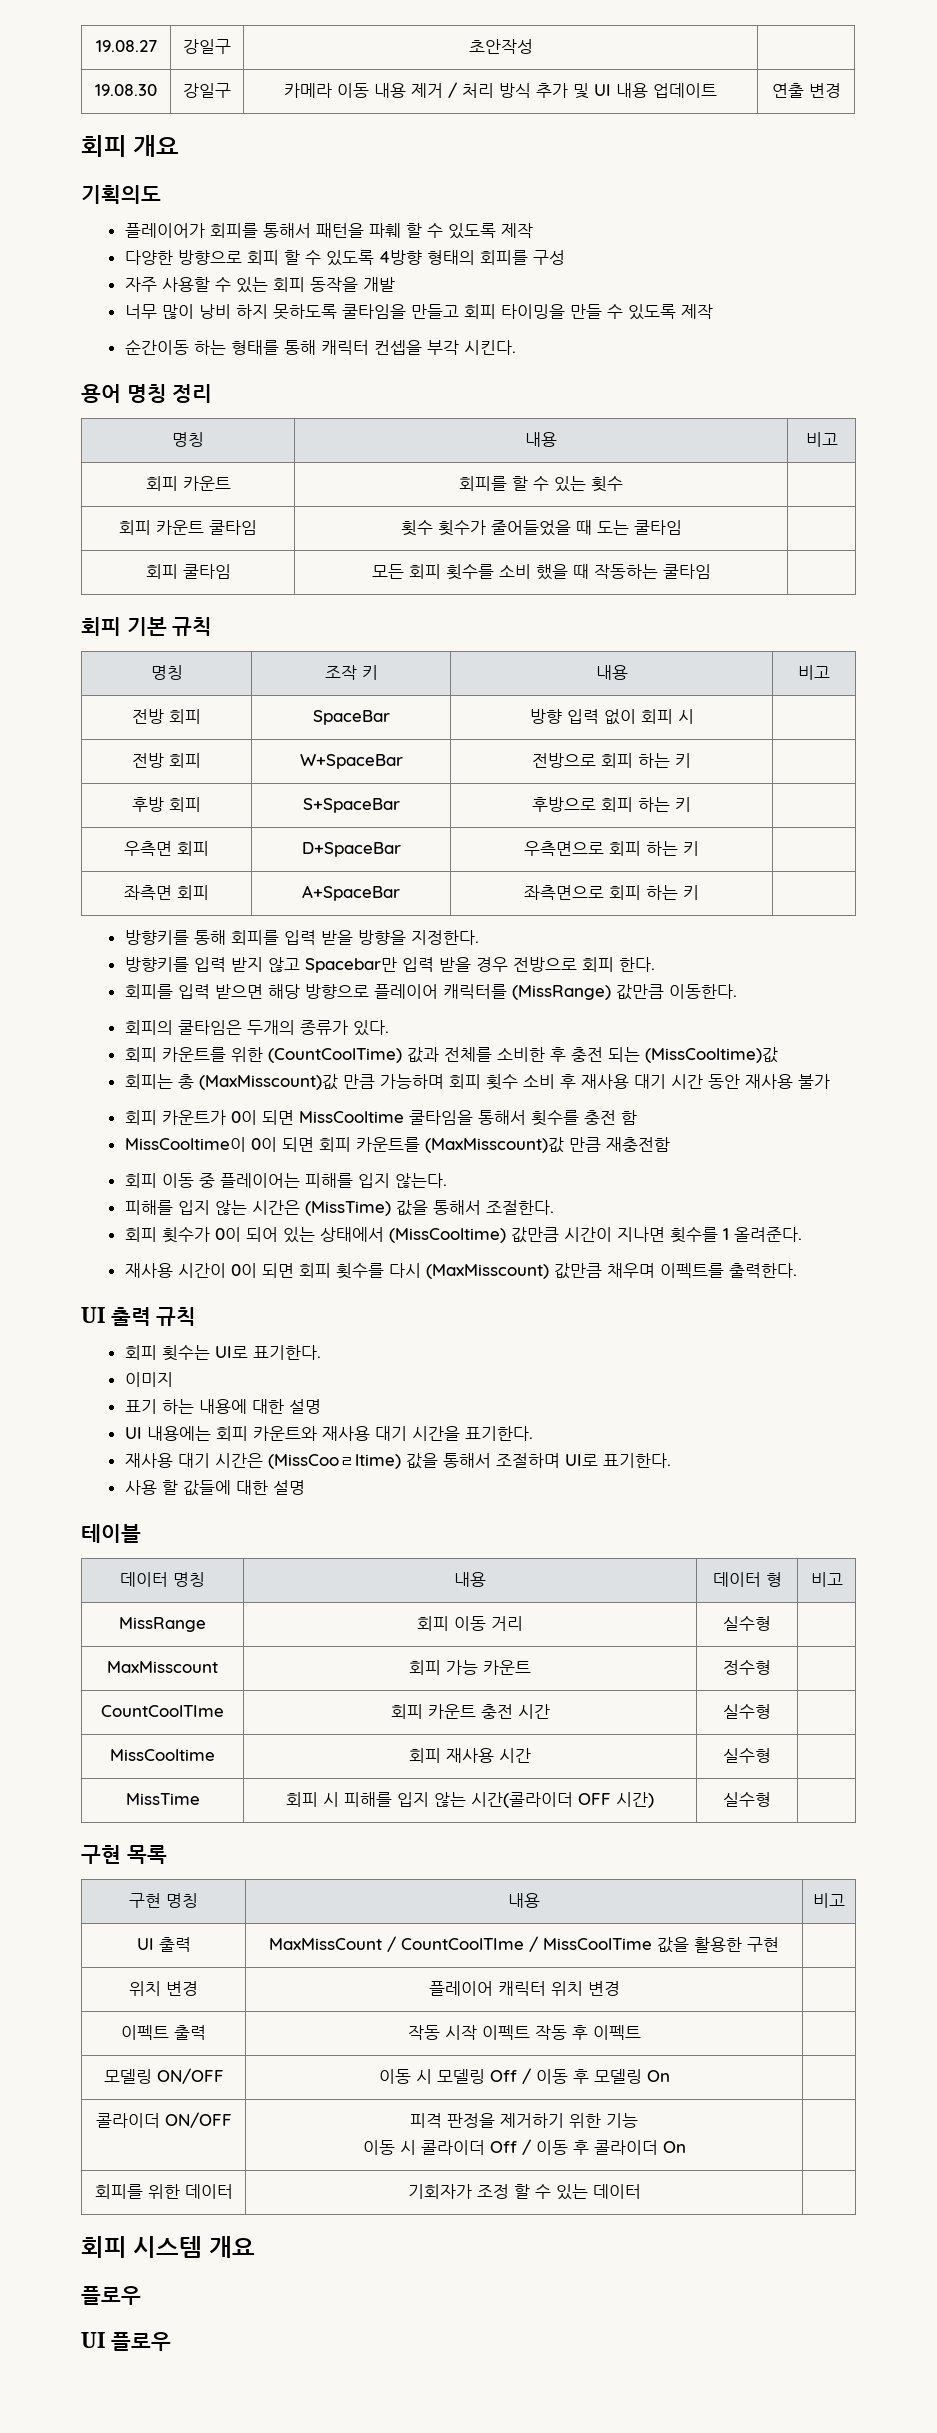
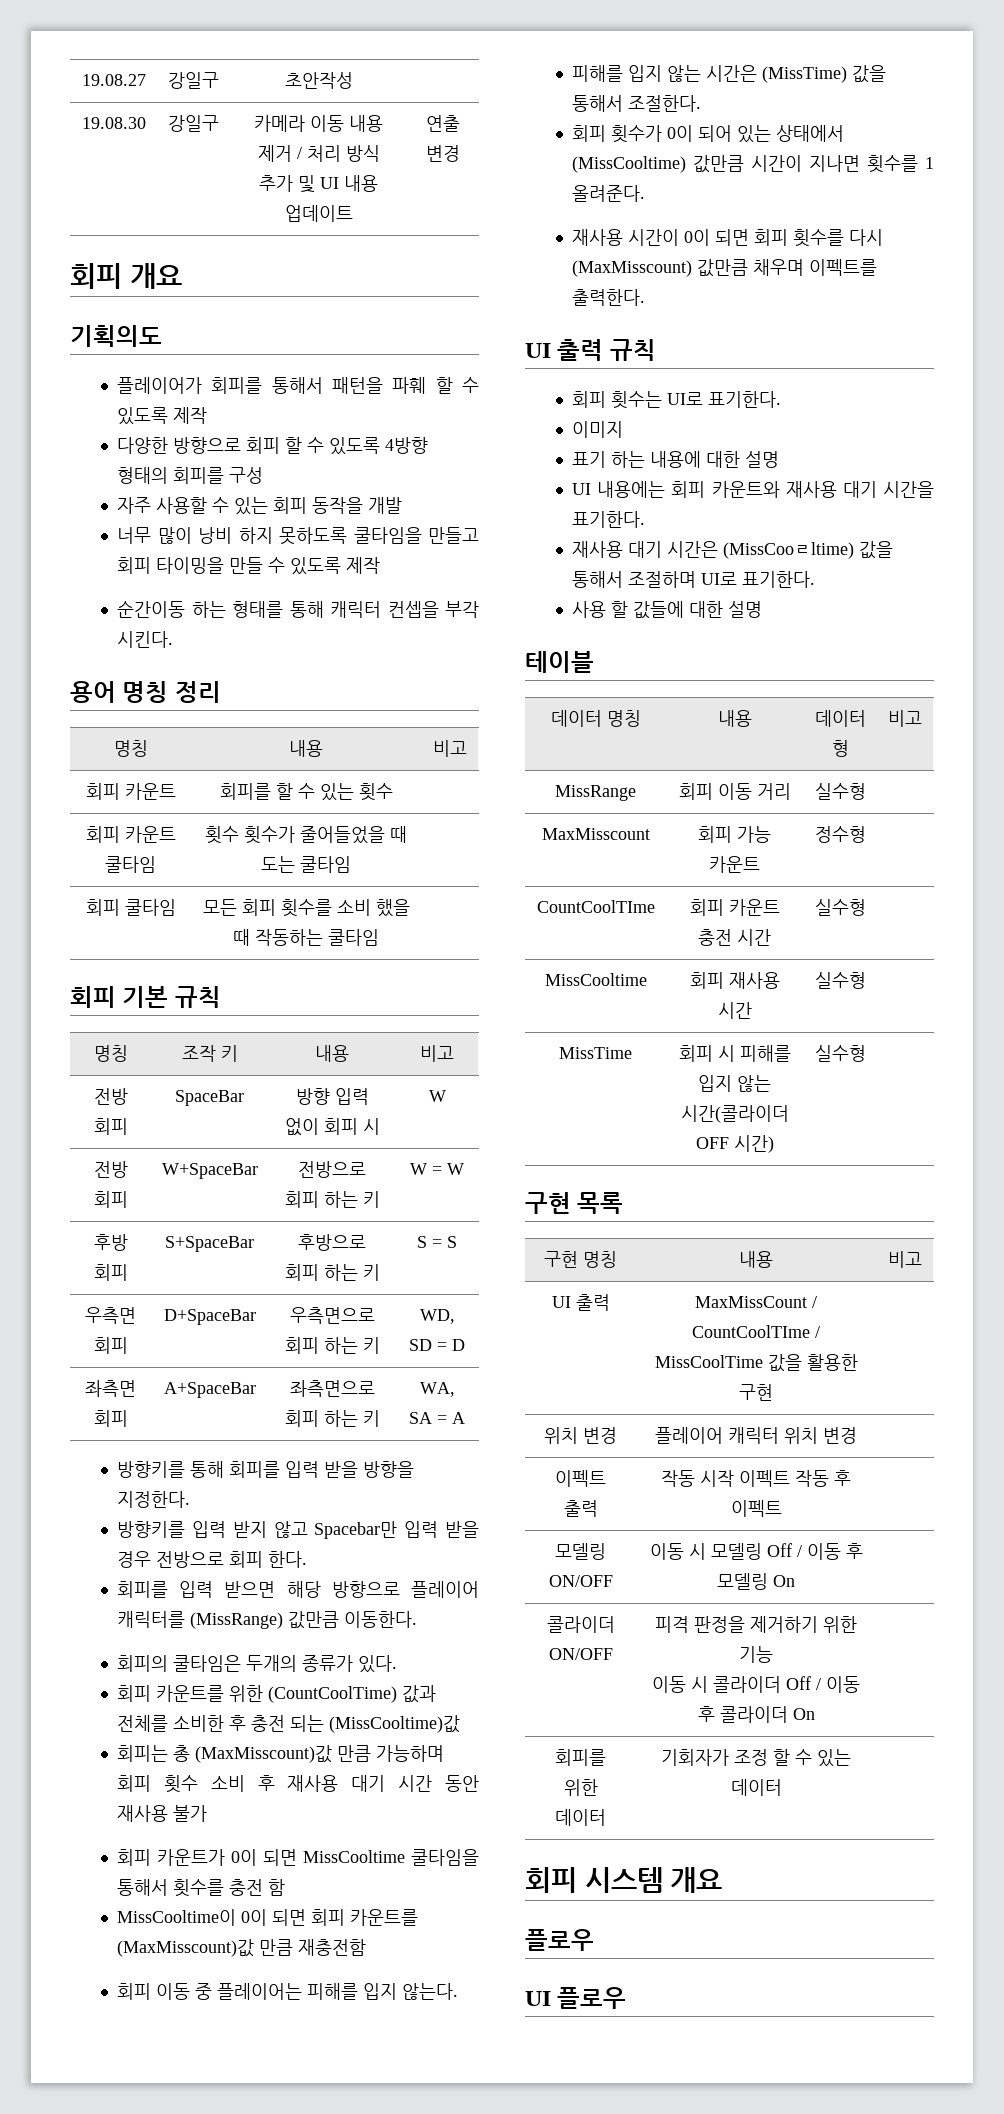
(694, 716) none -> [428,1090,446,1102] W
(691, 760) none -> [410,1163,464,1175] W = W
(691, 804) none -> [417,1236,457,1248] S = S
(699, 848) none -> [419,1309,455,1324] [409,1339,465,1351] WD, SD = D
(699, 892) none -> [419,1382,455,1397] [409,1412,465,1424] WA, SA = A

